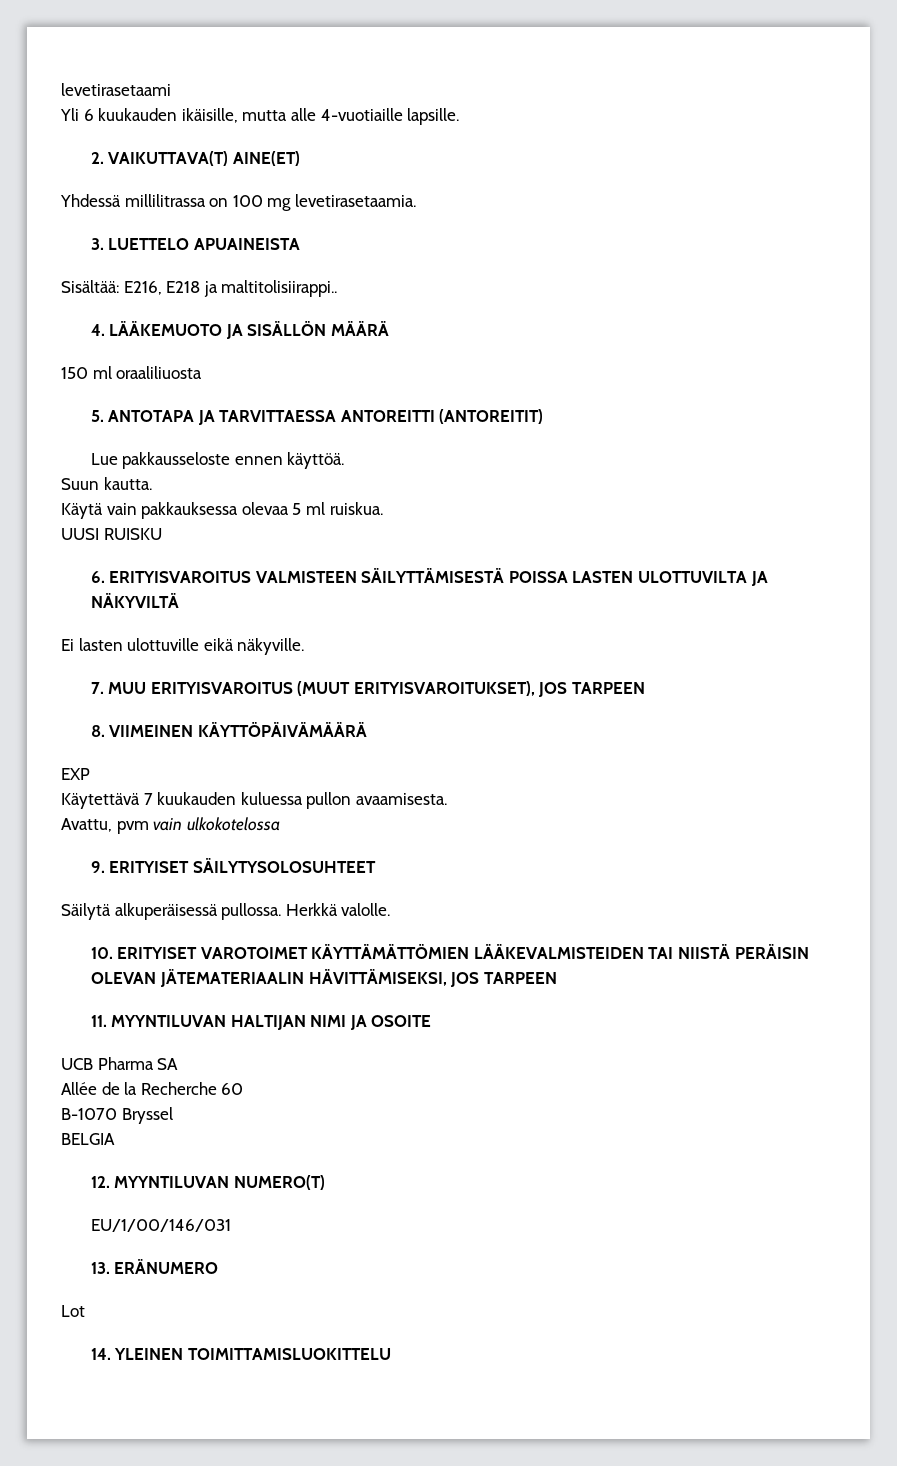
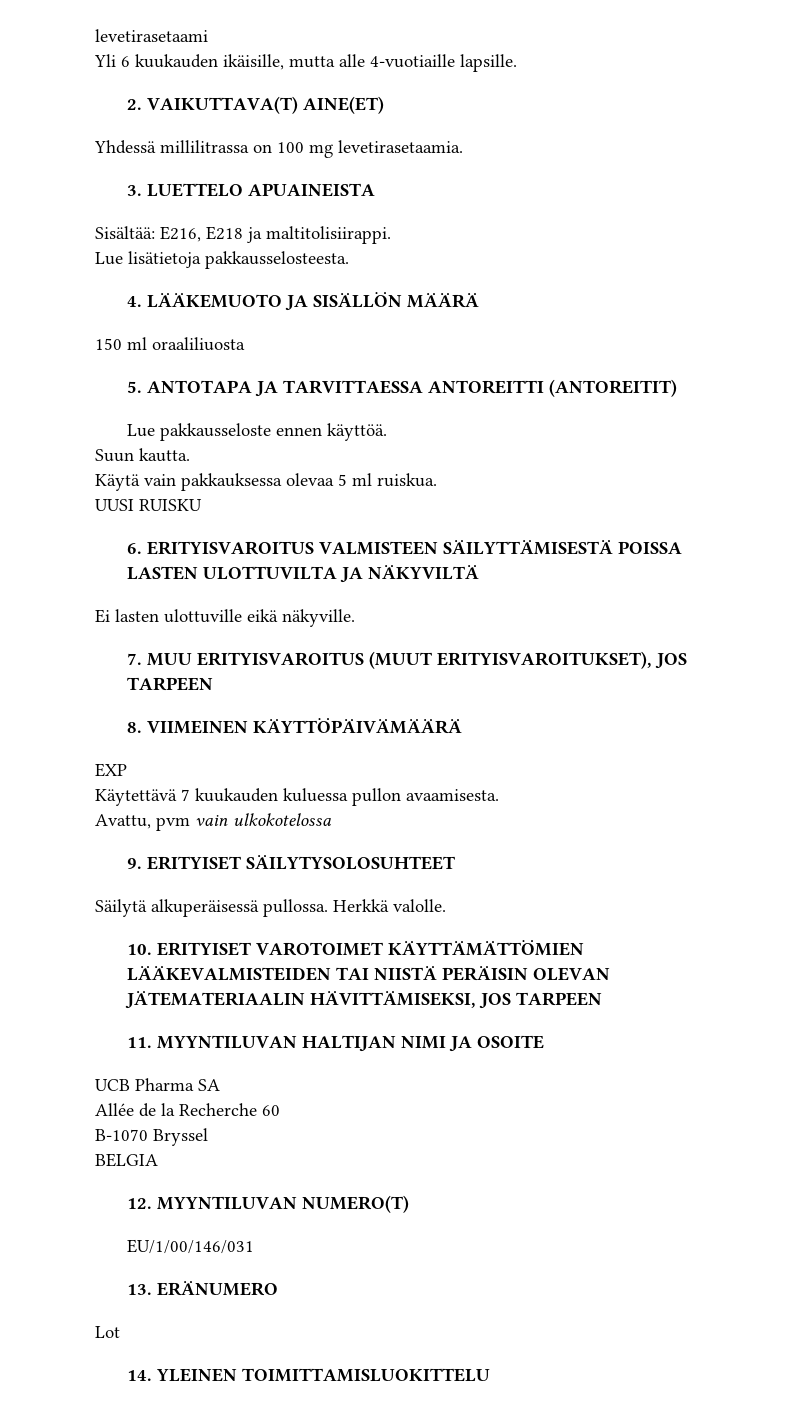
[221,280,338,297] maltitolisiirappi.. -> [266,226,391,244] [95,251,349,269] maltitolisiirappi. // Lue lisätietoja pakkausselosteesta.

